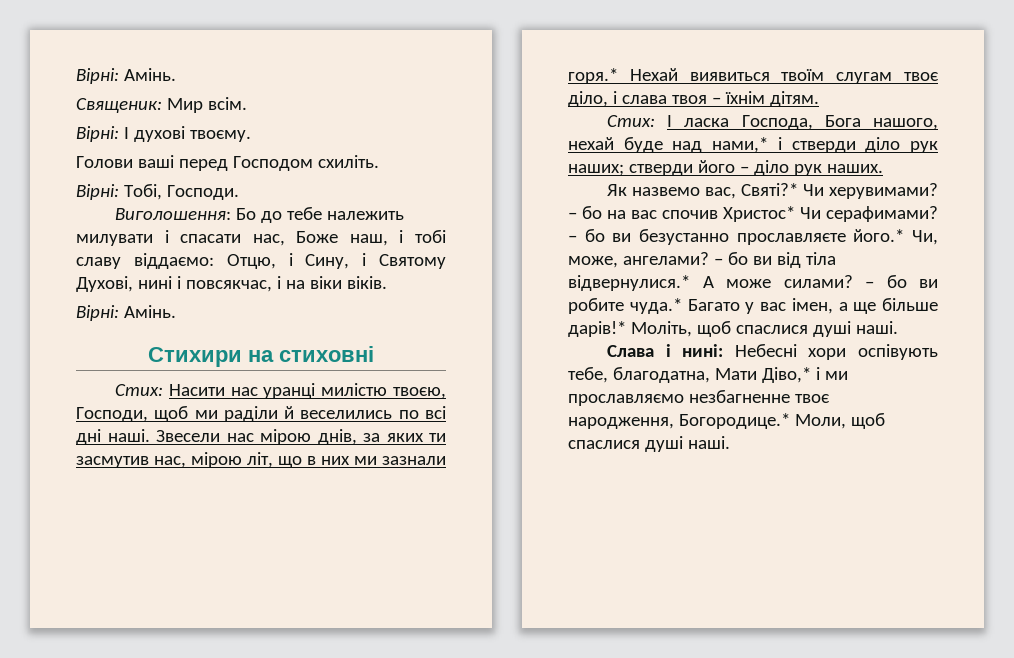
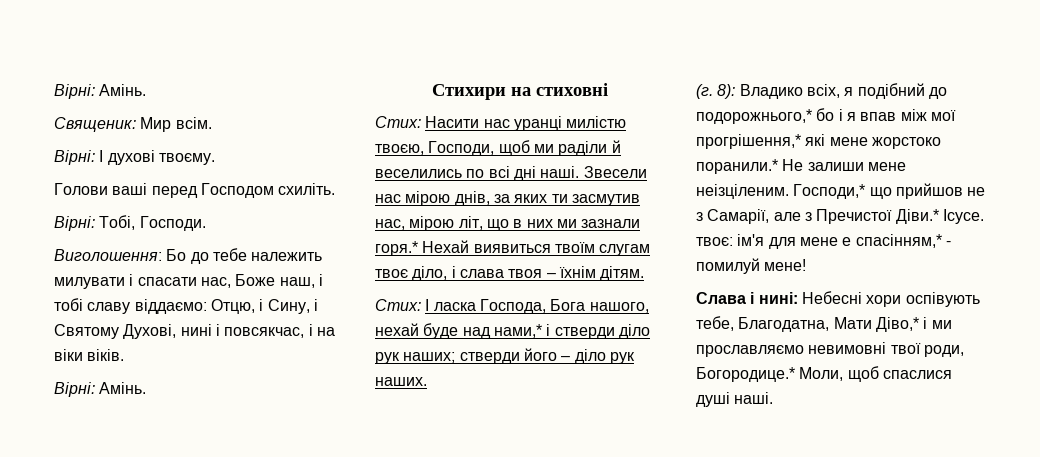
[606,183,938,199] [568,206,938,222] [568,229,938,245] [568,252,836,268] [568,275,938,291] [568,298,938,314] [568,321,898,337] Як назвемо вас, Святі?* Чи херувимами? – бо на вас спочив Христос* Чи серафимами? – бо ви безустанно прославляєте його.* Чи, може, ангелами? – бо ви від тіла відвернулися.* А може силами? – бо ви робите чуда.* Багато у вас імен, а ще більше дарів!* Моліть, щоб спаслися душі наші. -> [696,83,947,99] [696,108,956,124] [696,134,941,149] [696,159,906,174] [696,183,986,199] [696,209,984,224] [696,234,951,249] [696,258,807,274] (г. 8): Владико всіх, я подібний до подорожнього,* бо і я впав між мої прогрішення,* які мене жорстоко поранили.* Не залиши мене неізціленим. Господи,* що прийшов не з Самарії, але з Пречистої Діви.* Ісусе. твоє: ім'я для мене е спасінням,* - помилуй мене!
[612,367,710,383] благодатна, -> [738,317,830,332] Благодатна,
[688,390,830,403] [568,417,674,429] незбагненне твоє народження, -> [808,342,964,357] невимовні твої роди,

